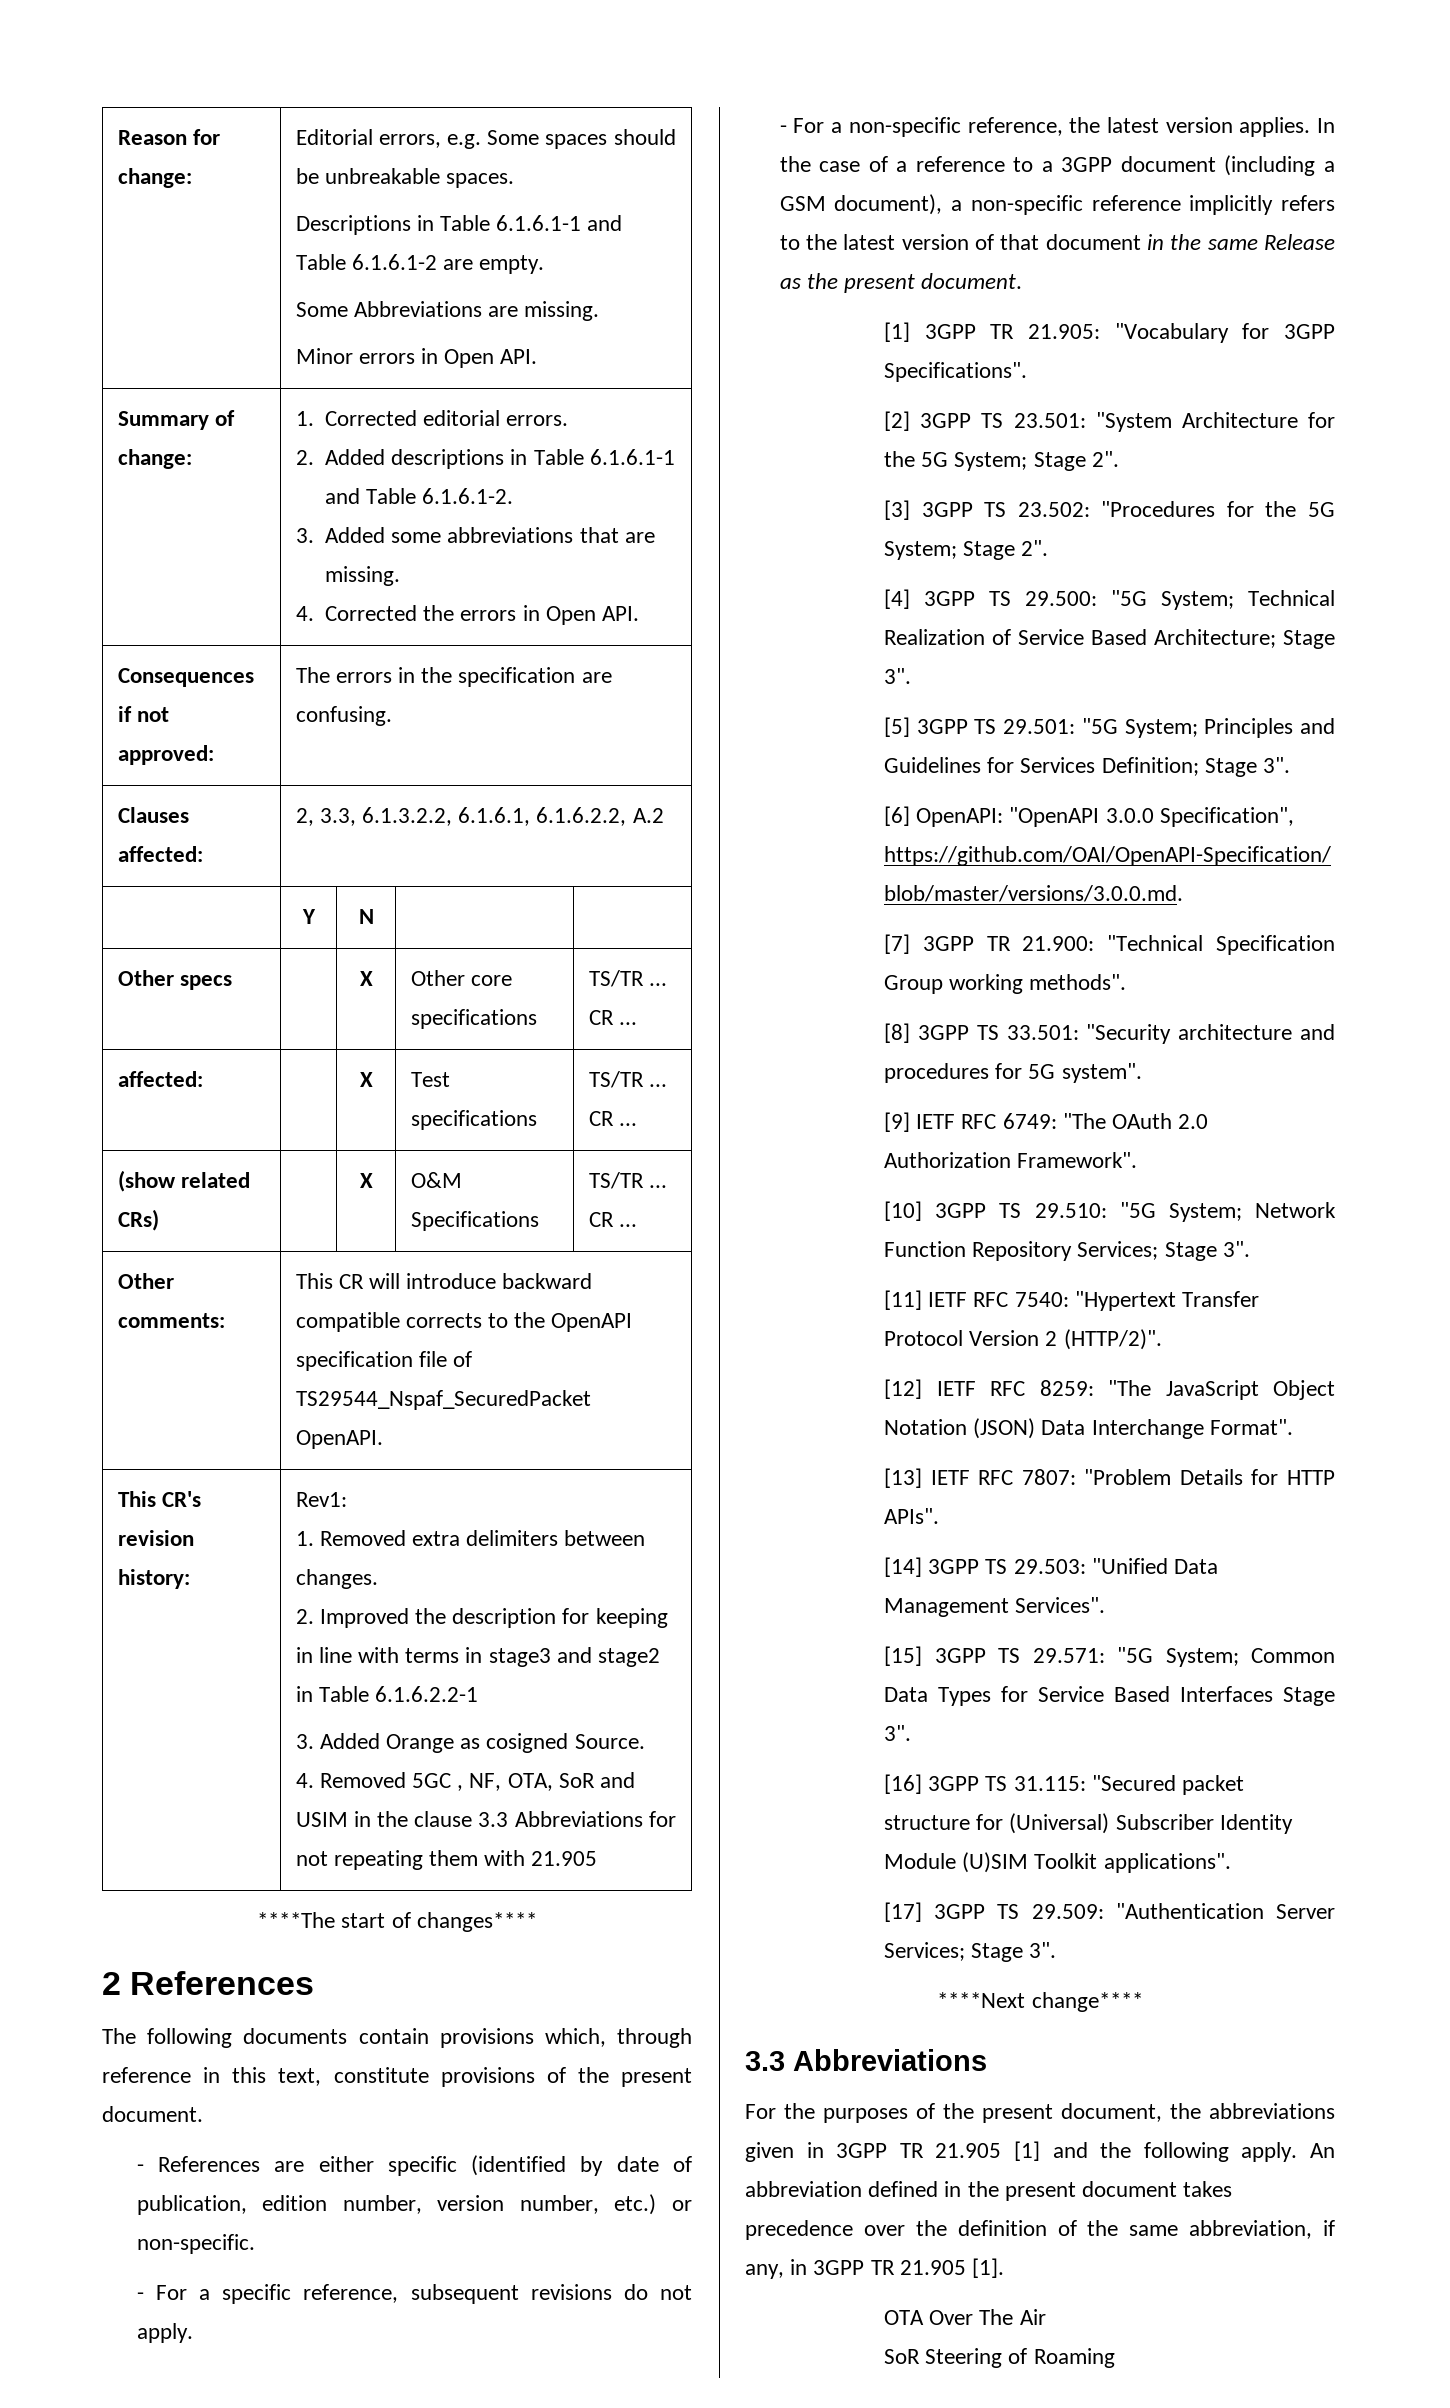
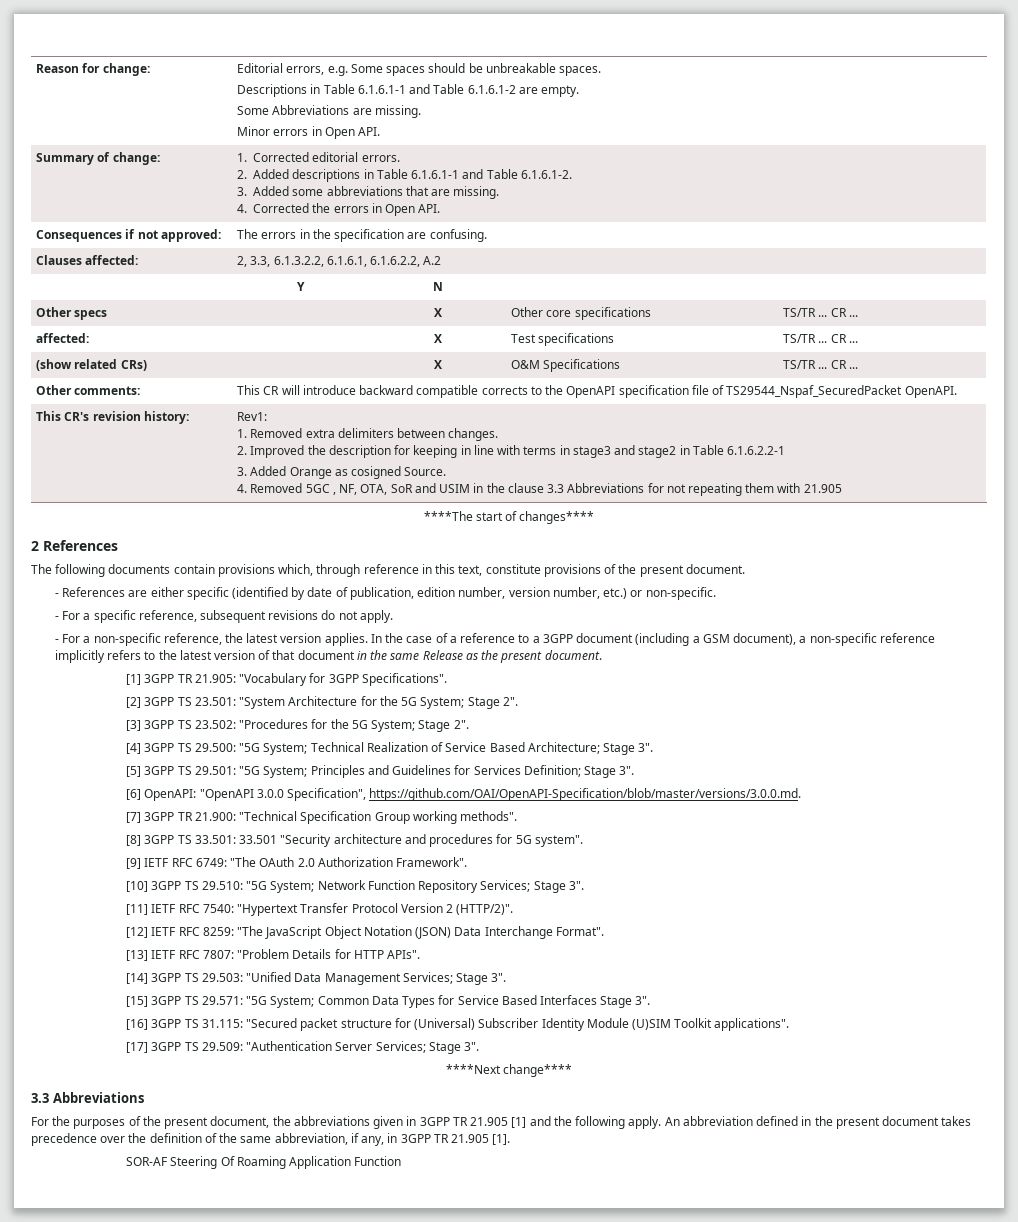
(1079, 1032) none -> [239,835,278,844] 33.501
[1015,1597,1106,1613] Services". -> [402,972,507,985] Services; Stage 3".
[884,2309,1046,2325] [884,2348,1115,2368] OTA Over The Air // SoR Steering of Roaming -> [126,1156,402,1169] SOR-AF Steering Of Roaming Application Function

